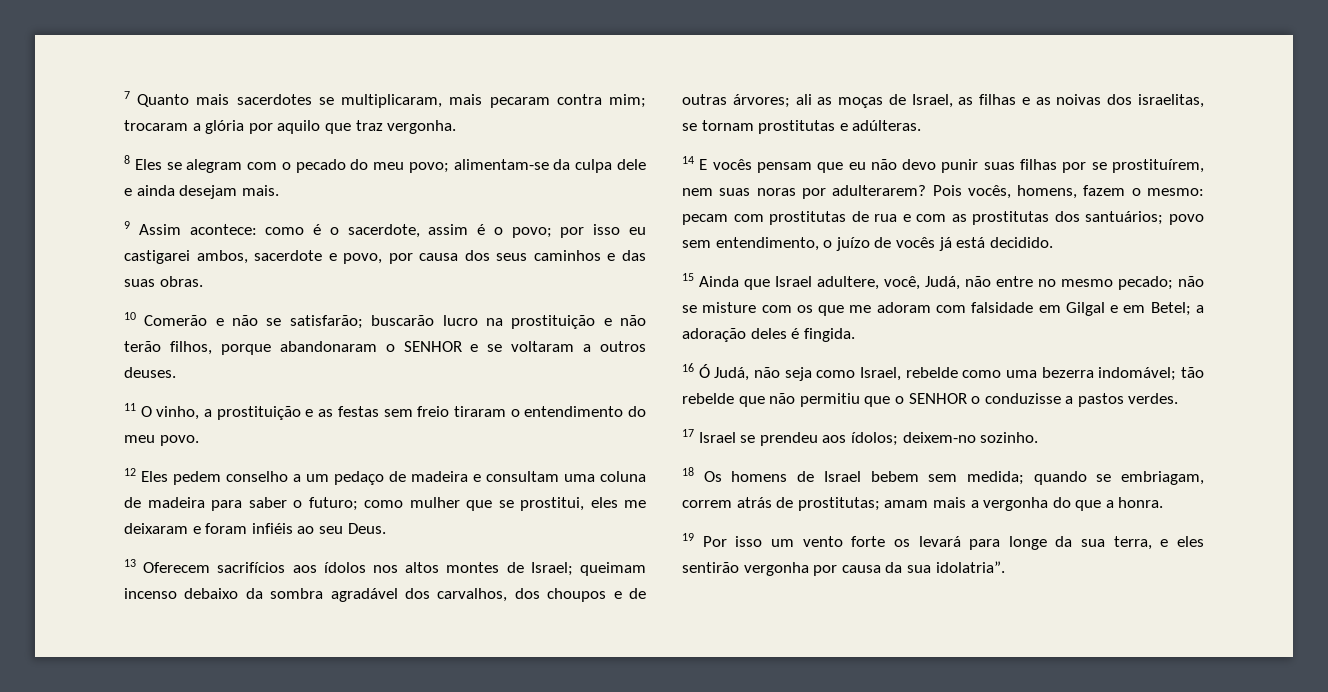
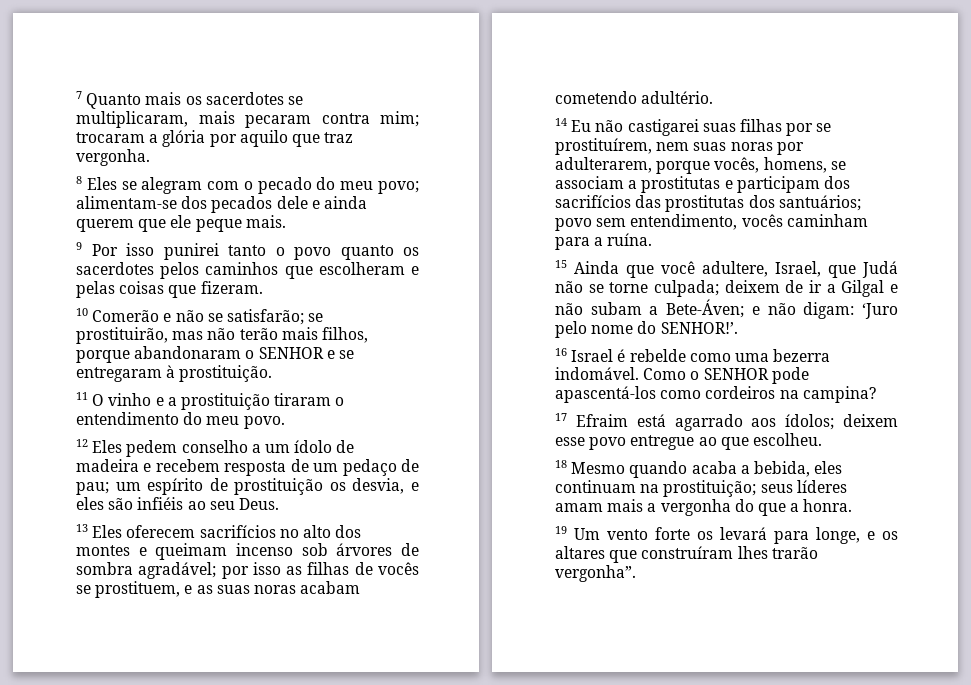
(230, 99) none -> [185,96,202,105] os
[553,159,613,173] da culpa -> [181,196,273,213] dos pecados
[179,185,279,199] [124,221,646,238] [124,250,646,264] [124,276,203,287] desejam mais. // 9 Assim acontece: como é o sacerdote, assim é o povo; por isso eu castigarei ambos, sacerdote e povo, por causa dos seus caminhos e das suas obras. -> [76,215,286,232] [76,242,419,260] [76,262,419,279] [76,281,263,298] querem que ele peque mais. // 9 Por isso punirei tanto o povo quanto os sacerdotes pelos caminhos que escolheram e pelas coisas que fizeram.
[371,315,612,329] buscarão lucro na prostituição e -> [308,313,324,322] [76,327,204,344] se prostituirão, mas
(161, 346) none -> [281,327,318,340] mais
[511,341,646,352] [124,367,176,378] [124,403,450,420] voltaram a outros deuses. // 11 O vinho, a prostituição e as festas sem freio -> [76,365,273,382] [76,392,270,410] entregaram à prostituição. // 11 O vinho e a prostituição
[334,471,384,485] pedaço -> [294,440,333,453] ídolo
[486,471,646,482] [124,497,646,511] [124,523,248,534] consultam uma coluna de madeira para saber o futuro; como mulher que se prostitui, eles me deixaram e foram -> [155,459,419,476] [76,478,419,495] [76,497,134,510] recebem resposta de um pedaço de pau; um espírito de prostituição os desvia, e eles são
[143,562,646,576] [124,588,646,602] [682,94,1204,108] [682,120,922,134] [682,156,979,173] Oferecem sacrifícios aos ídolos nos altos montes de Israel; queimam incenso debaixo da sombra agradável dos carvalhos, dos choupos e de outras árvores; ali as moças de Israel, as filhas e as noivas dos israelitas, se tornam prostitutas e adúlteras. // 14 E vocês pensam que eu não devo punir -> [92,525,362,538] [76,543,419,560] [76,562,419,579] [76,581,361,598] [555,91,714,104] [555,118,699,136] Eles oferecem sacrifícios no alto dos montes e queimam incenso sob árvores de sombra agradável; por isso as filhas de vocês se prostituem, e as suas noras acabam cometendo adultério. // 14 Eu não castigarei
[832,185,1204,199] [682,211,967,225] adulterarem? Pois vocês, homens, fazem o mesmo: pecam com prostitutas de rua e com as -> [555,157,846,174] [555,176,850,193] [555,195,662,208] adulterarem, porque vocês, homens, se associam a prostitutas e participam dos sacrifícios das
[823,237,1053,251] [682,273,1204,290] [682,302,1204,316] [682,328,855,342] [682,363,1204,381] [682,393,1179,407] [682,429,1039,446] [682,467,1204,485] [682,497,880,511] o juízo de vocês já está decidido. // 15 Ainda que Israel adultere, você, Judá, não entre no mesmo pecado; não se misture com os que me adoram com falsidade em Gilgal e em Betel; a adoração deles é fingida. // 16 Ó Judá, não seja como Israel, rebelde como uma bezerra indomável; tão rebelde que não permitiu que o SENHOR o conduzisse a pastos verdes. // 17 Israel se prendeu aos ídolos; deixem-no sozinho. // 18 Os homens de Israel bebem sem medida; quando se embriagam, correm atrás de prostitutas; -> [741,214,868,227] [555,233,653,250] [555,260,898,278] [555,280,898,297] [555,299,898,319] [555,321,738,338] [555,348,831,362] [555,367,809,384] [555,386,876,403] [555,413,898,431] [555,433,822,450] [555,460,843,478] [555,480,847,497] vocês caminham para a ruína. // 15 Ainda que você adultere, Israel, que Judá não se torne culpada; deixem de ir a Gilgal e não subam a Bete-Áven; e não digam: ‘Juro pelo nome do SENHOR!’. // 16 Israel é rebelde como uma bezerra indomável. Como o SENHOR pode apascentá-los como cordeiros na campina? // 17 Efraim está agarrado aos ídolos; deixem esse povo entregue ao que escolheu. // 18 Mesmo quando acaba a bebida, eles continuam na prostituição; seus líderes
[702,536,794,547] Por isso um -> [574,528,600,540] Um
[1008,536,1205,550] [682,561,1005,576] longe da sua terra, e eles sentirão vergonha por causa da sua idolatria”. -> [816,527,898,544] [555,546,818,563] [555,565,636,582] longe, e os altares que construíram lhes trarão vergonha”.

